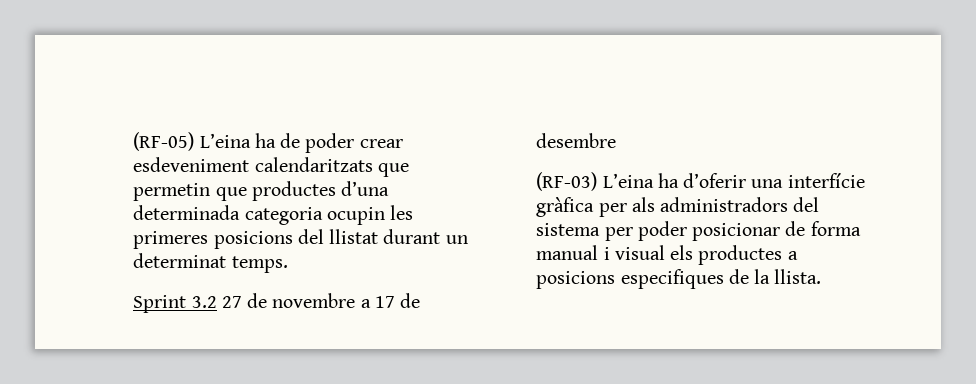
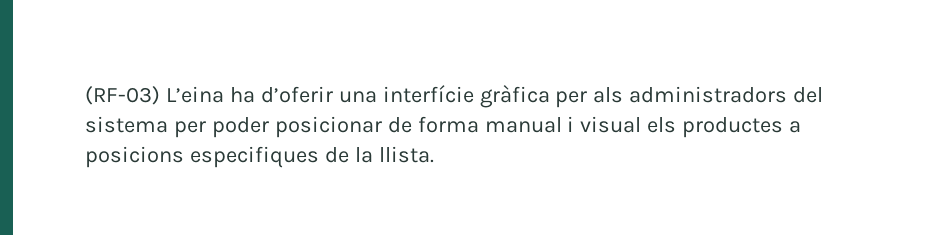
[133,132,403,153] [133,157,409,177] [133,181,390,201] [133,205,414,225] [133,229,468,249] [133,253,288,273] [133,293,421,313] [536,133,617,148] (RF-05) L’eina ha de poder crear esdeveniment calendaritzats que permetin que productes d’una determinada categoria ocupin les primeres posicions del llistat durant un determinat temps. // Sprint 3.2 27 de novembre a 17 de desembre // -> (84, 95) none

